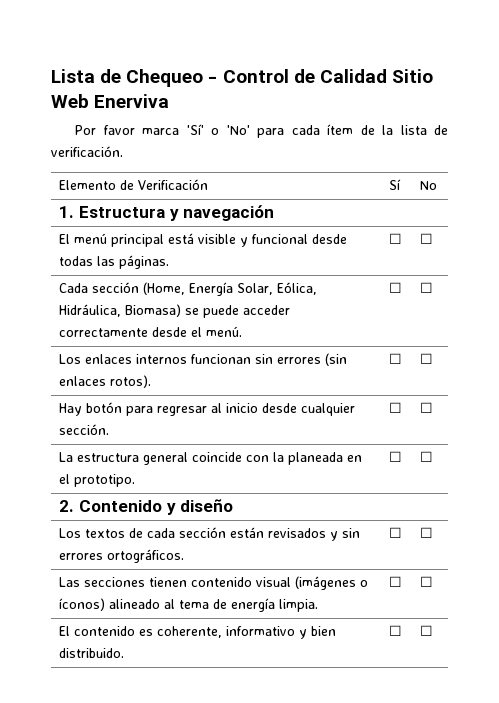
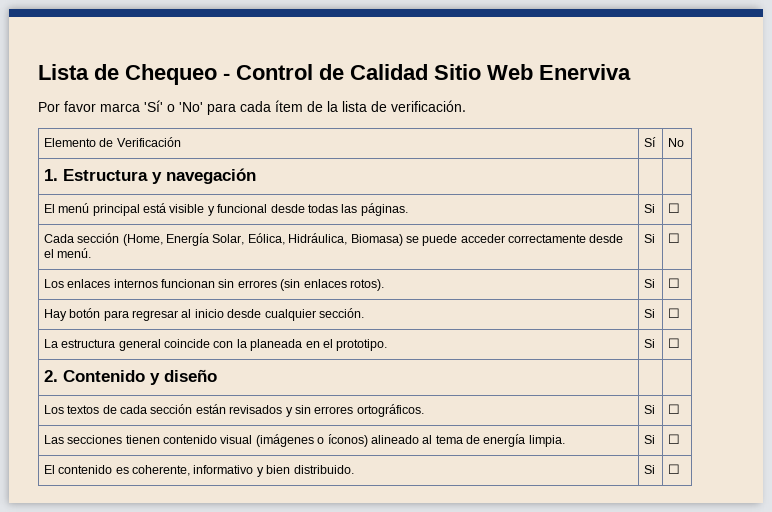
[389,233,403,244] ☐ -> [643,204,655,213] Si
[389,282,403,293] ☐ -> [643,234,655,243] Si
[389,353,403,364] ☐ -> [643,279,655,288] Si
[389,402,403,413] ☐ -> [643,309,655,318] Si
[389,451,403,462] ☐ -> [643,339,655,348] Si
[389,527,403,538] ☐ -> [643,405,655,414] Si
[389,576,403,587] ☐ -> [643,435,655,444] Si
[389,625,403,636] ☐ -> [643,465,655,474] Si

